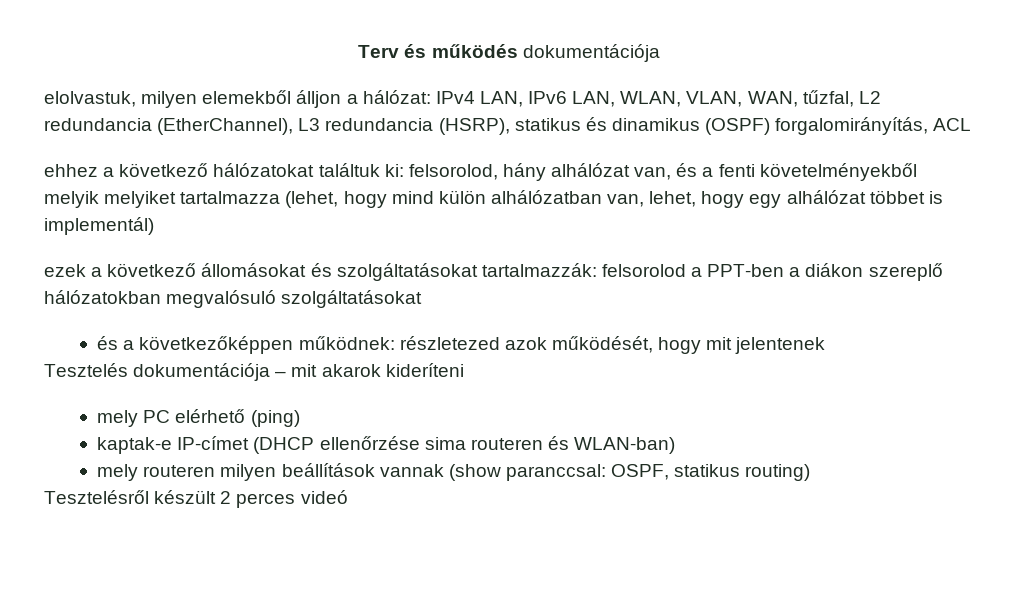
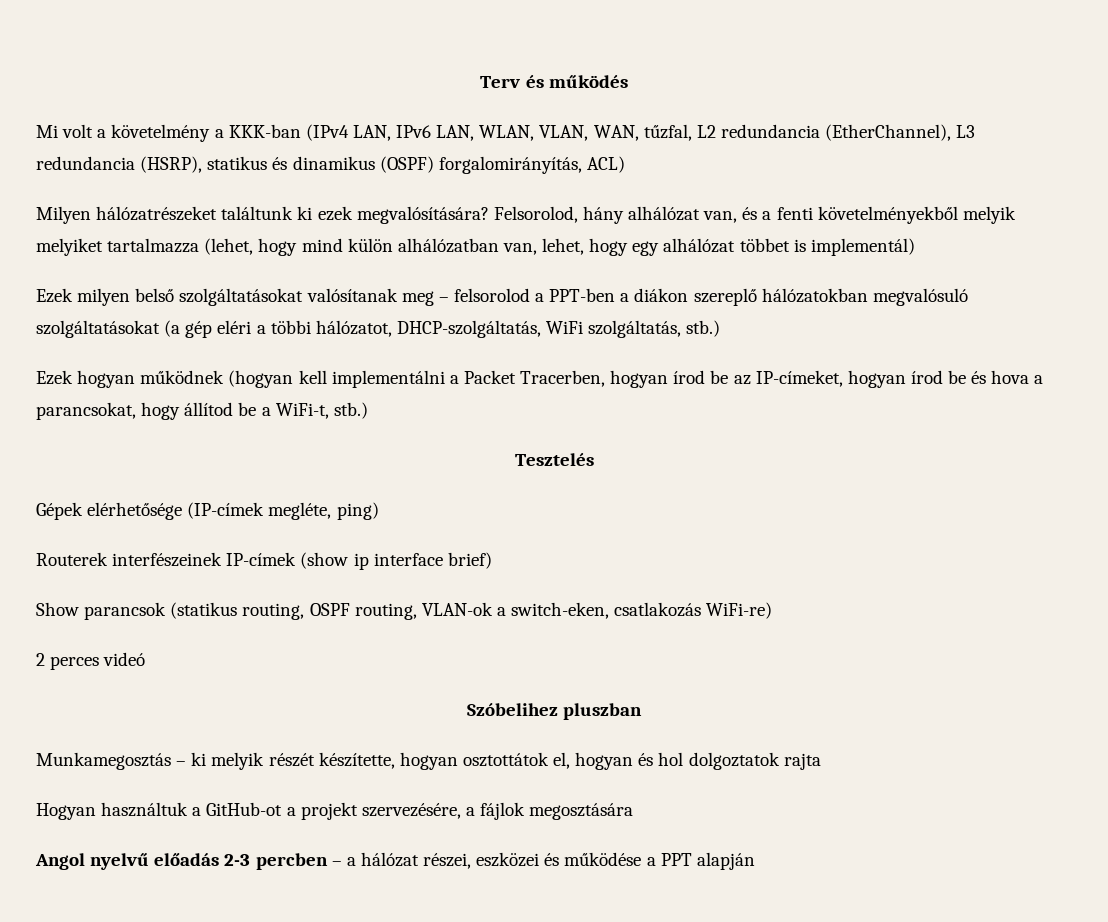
[522,44,660,62] [44,90,475,108] dokumentációja // elolvastuk, milyen elemekből álljon a hálózat: IPv4 -> [36,124,349,142] // Mi volt a követelmény a KKK-ban (IPv4
[933,118,972,131] [44,163,498,180] ACL // ehhez a következő hálózatokat találtuk ki: felsorolod, -> [586,156,625,173] [36,206,578,224] ACL) // Milyen hálózatrészeket találtunk ki ezek megvalósítására? Felsorolod,
[44,263,597,281] ezek a következő állomásokat és szolgáltatásokat tartalmazzák: -> [36,288,449,306] Ezek milyen belső szolgáltatásokat valósítanak meg –
[97,336,826,354] [44,363,464,381] [97,409,300,427] [97,436,676,454] [97,463,811,481] [44,490,348,508] // és a következőképpen működnek: részletezed azok működését, hogy mit jelentenek // Tesztelés dokumentációja – mit akarok kideríteni // mely PC elérhető (ping) // kaptak-e IP-címet (DHCP ellenőrzése sima routeren és WLAN-ban) // mely routeren milyen beállítások vannak (show paranccsal: OSPF, statikus routing) // Tesztelésről készült 2 perces videó -> [164,320,721,338] [36,370,1044,388] [36,402,368,420] [514,453,594,466] [36,502,379,520] [36,552,492,570] [36,602,773,620] [36,652,146,670] [466,703,643,720] [36,752,821,770] [36,802,634,820] [35,852,755,870] (a gép eléri a többi hálózatot, DHCP-szolgáltatás, WiFi szolgáltatás, stb.) // Ezek hogyan működnek (hogyan kell implementálni a Packet Tracerben, hogyan írod be az IP-címeket, hogyan írod be és hova a parancsokat, hogy állítod be a WiFi-t, stb.) // Tesztelés // Gépek elérhetősége (IP-címek megléte, ping) // Routerek interfészeinek IP-címek (show ip interface brief) // Show parancsok (statikus routing, OSPF routing, VLAN-ok a switch-eken, csatlakozás WiFi-re) // 2 perces videó // Szóbelihez pluszban // Munkamegosztás – ki melyik részét készítette, hogyan osztottátok el, hogyan és hol dolgoztatok rajta // Hogyan használtuk a GitHub-ot a projekt szervezésére, a fájlok megosztására // Angol nyelvű előadás 2-3 percben – a hálózat részei, eszközei és működése a PPT alapján

